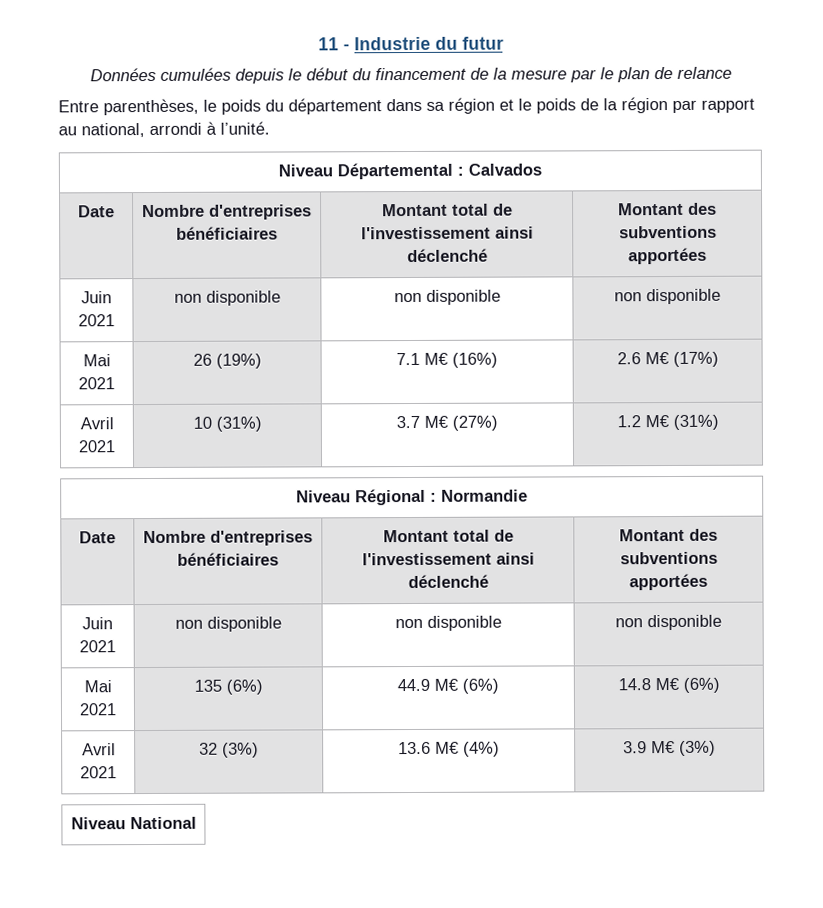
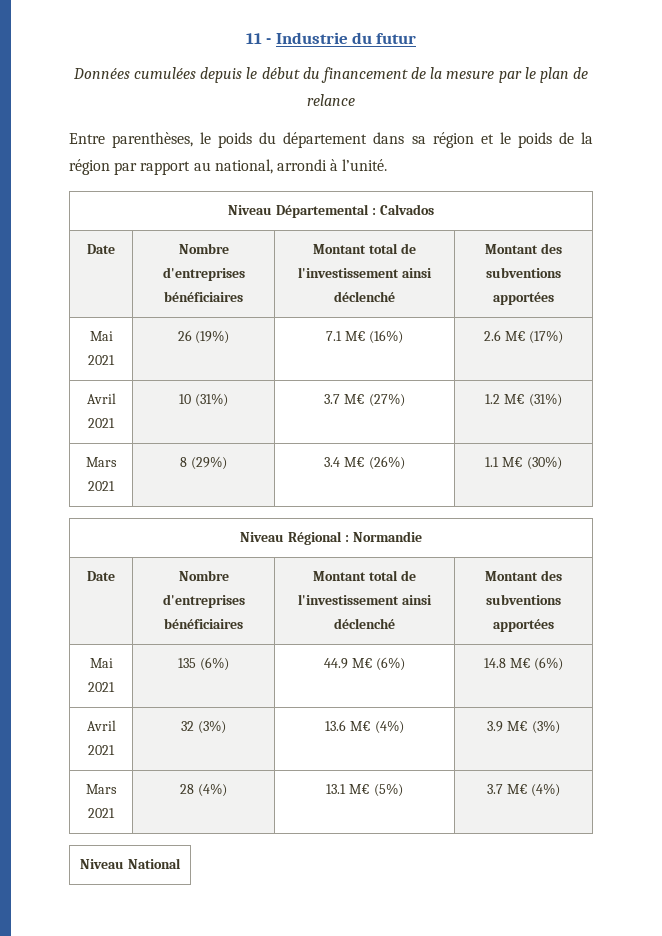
[81,291,112,304] [78,314,115,327] [173,290,281,306] [393,289,501,305] [614,288,721,305] // Juin 2021 | non disponible | non disponible | non disponible -> (554, 298) none
(719, 422) none -> [86,457,117,467] [88,481,115,491] [180,456,227,470] [324,456,405,470] [485,456,562,470] // Mars 2021 | 8 (29%) | 3.4 M€ (26%) | 1.1 M€ (30%)
[82,617,113,630] [79,640,116,653] [174,616,282,632] [394,615,502,631] [615,614,722,631] // Juin 2021 | non disponible | non disponible | non disponible -> (554, 625) none
(716, 748) none -> [86,784,117,794] [88,808,115,818] [180,783,227,797] [326,783,403,797] [486,783,561,797] // Mars 2021 | 28 (4%) | 13.1 M€ (5%) | 3.7 M€ (4%)

